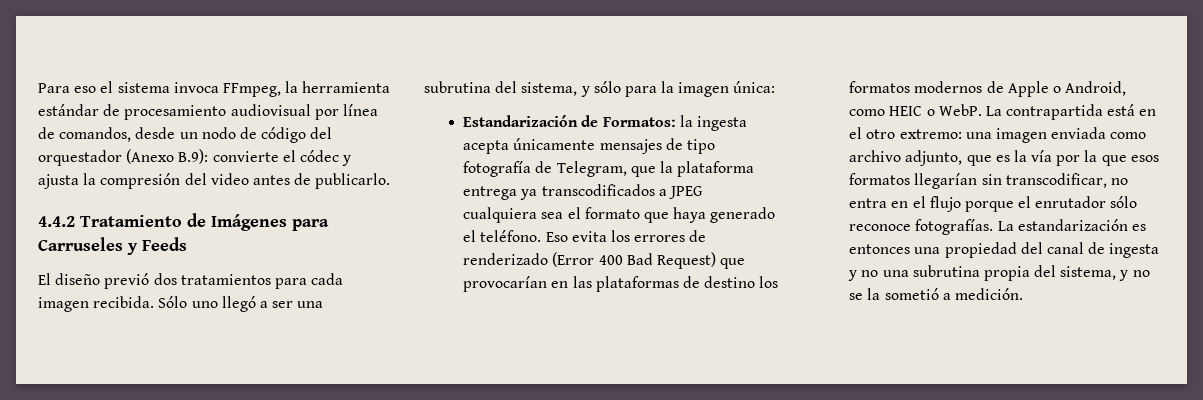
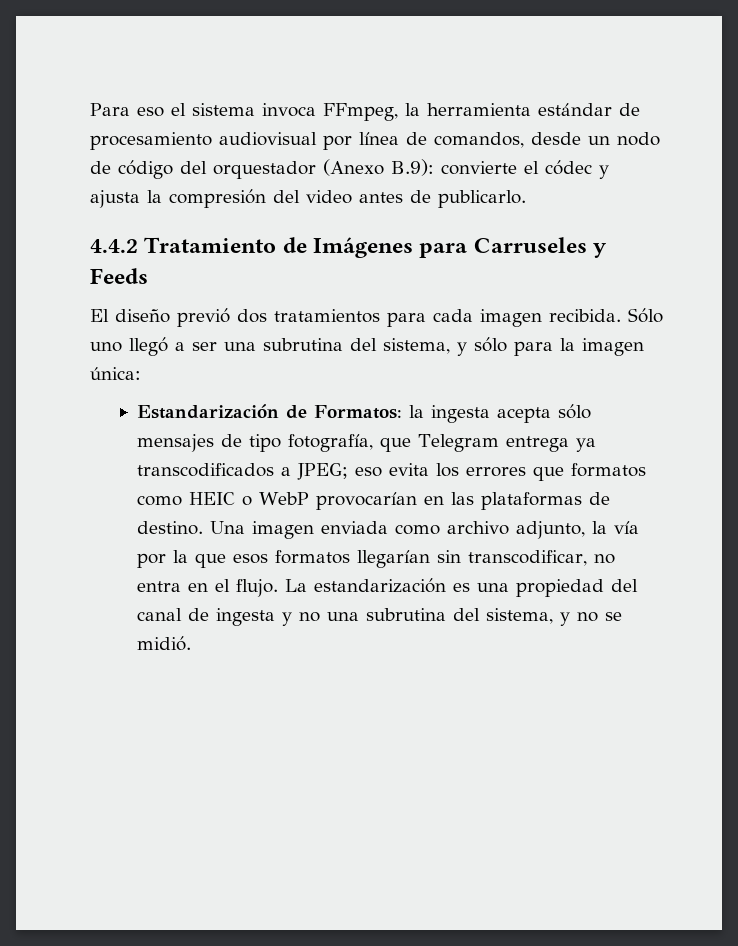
[513,138,596,150] únicamente -> [558,404,592,419] sólo
[463,161,755,177] [463,184,703,200] [463,207,776,223] [463,230,707,242] [463,252,746,269] fotografía de Telegram, que la plataforma entrega ya transcodificados a JPEG cualquiera sea el formato que haya generado el teléfono. Eso evita los errores de renderizado (Error 400 Bad Request) que -> [288,434,597,452] [137,463,647,481] [137,492,310,506] fotografía, que Telegram entrega ya transcodificados a JPEG; eso evita los errores que formatos como HEIC o WebP
[704,276,779,288] [849,81,1127,97] [849,104,1157,120] [849,127,992,139] destino los formatos modernos de Apple o Android, como HEIC o WebP. La contrapartida está en el otro extremo: una -> [137,521,246,535] destino. Una
[966,155,1010,166] que es -> (586, 530) none
[929,196,1138,212] [849,219,994,235] flujo porque el enrutador sólo reconoce fotografías. -> [236,579,279,597] flujo.
[849,244,911,254] entonces -> (471, 587) none
[983,266,1030,281] propia -> (447, 614) none
[867,288,1023,300] la sometió a medición. -> [137,636,192,651] midió.

